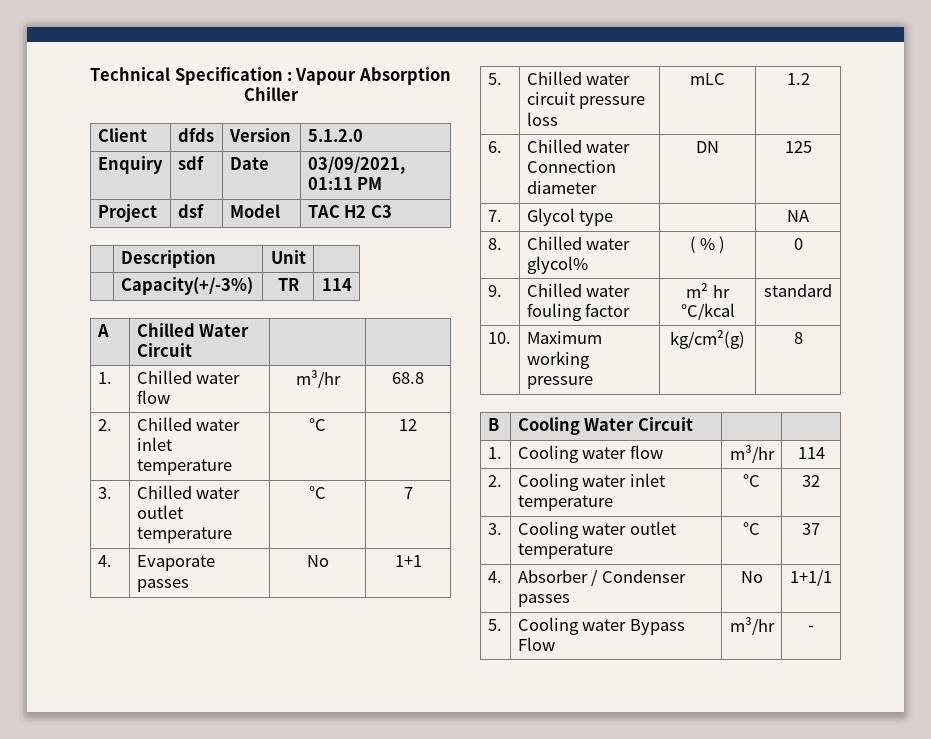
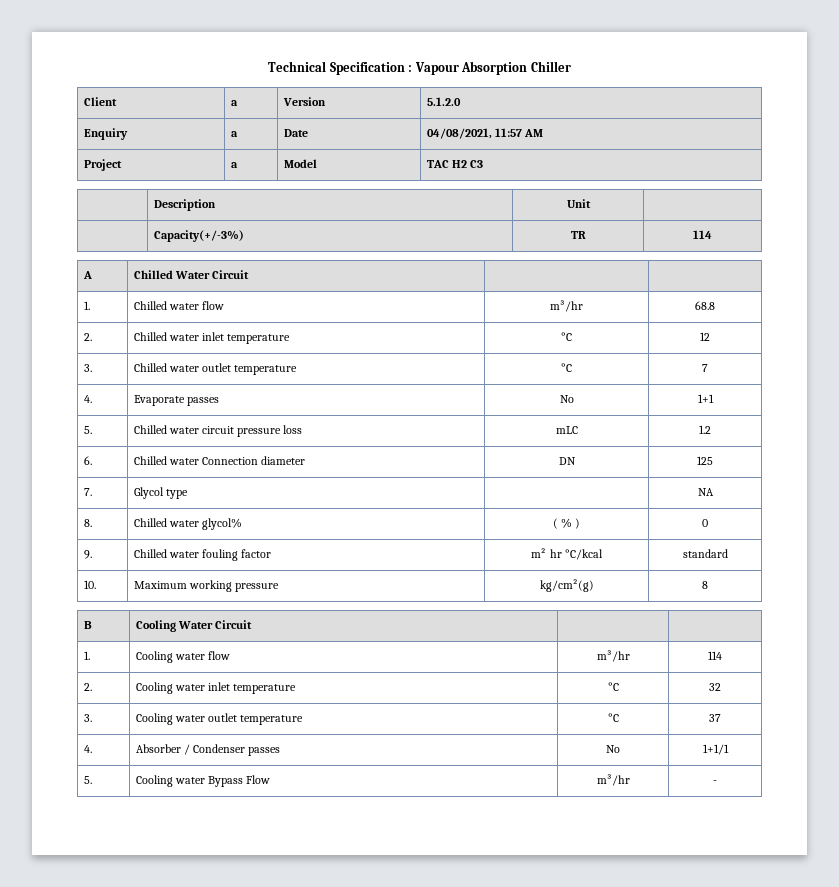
[177,128,214,142] dfds -> [230,100,238,106] a
[177,156,204,170] sdf -> [230,131,238,137] a
[307,156,405,174] [307,177,383,190] 03/09/2021, 01:11 PM -> [426,128,543,139] 04/08/2021, 11:57 AM
[177,204,204,218] dsf -> [230,162,238,168] a

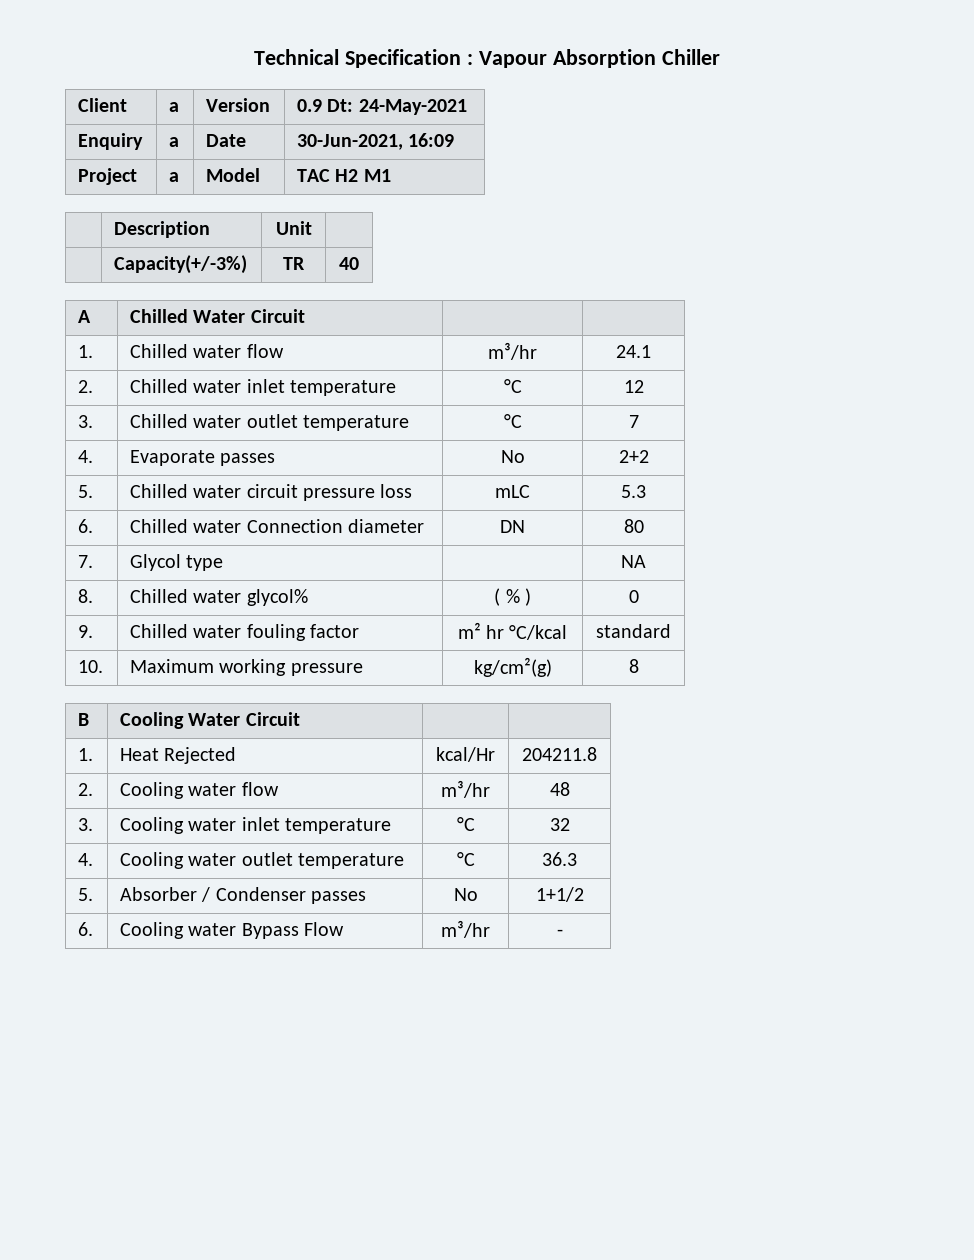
[426,97,461,106] 5.1.2.0 -> [297,99,467,115] 0.9 Dt: 24-May-2021
[426,128,543,139] 04/08/2021, 11:57 AM -> [297,133,455,150] 30-Jun-2021, 16:09
[469,160,483,168] C3 -> [363,169,391,182] M1
[693,230,712,239] 114 -> [339,257,359,270] 40
[695,301,715,310] 68.8 -> [616,345,651,358] 24.1
[697,394,714,403] 1+1 -> [618,450,649,463] 2+2
[699,425,711,434] 1.2 -> [621,485,646,498] 5.3
[697,456,713,465] 125 -> [623,519,644,533] 80
(90, 655) none -> [120,747,237,764] [436,747,495,762] [522,747,597,761] [78,783,94,796] | Heat Rejected | kcal/Hr | 204211.8 // 2.
[708,651,722,660] [83,683,92,691] 114 // 2. -> [549,782,570,796] [78,818,94,831] 48 // 3.
[83,714,92,722] 3. -> [78,853,94,866] 4.
[709,714,721,722] [83,745,92,753] 37 // 4. -> [542,852,577,866] [78,888,94,901] 36.3 // 5.
[702,744,729,755] [83,776,92,784] 1+1/1 // 5. -> [535,887,584,902] [78,922,94,936] 1+1/2 // 6.

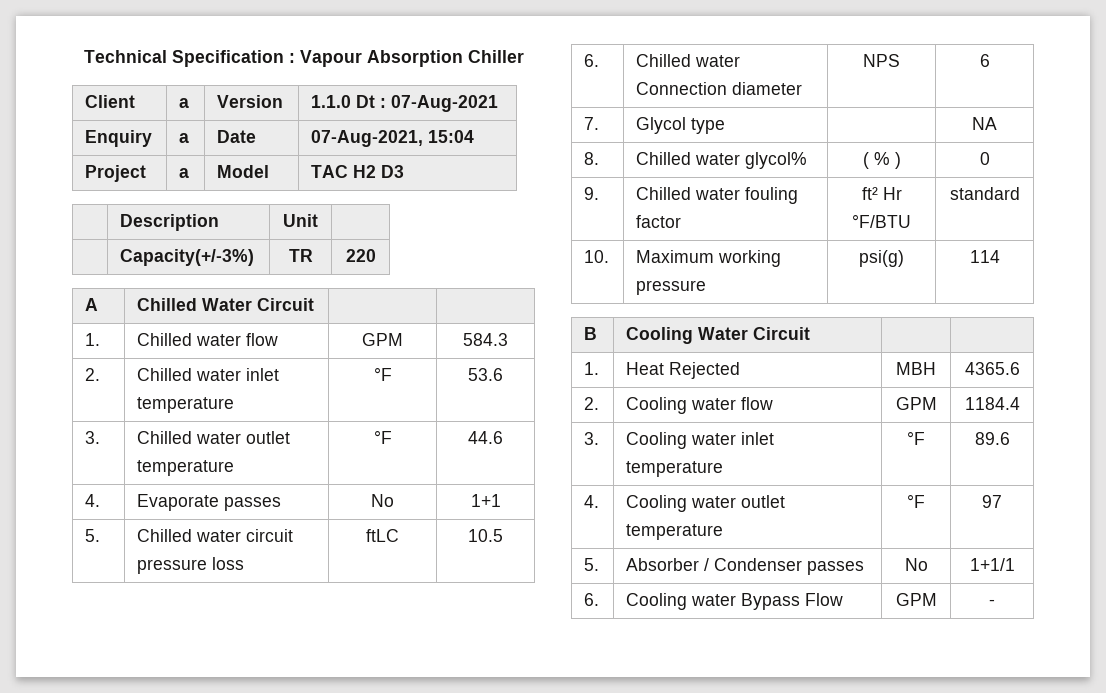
[297,99,467,115] 0.9 Dt: 24-May-2021 -> [311,95,499,112] 1.1.0 Dt : 07-Aug-2021
[297,133,455,150] 30-Jun-2021, 16:09 -> [311,130,475,147] 07-Aug-2021, 15:04
[363,169,391,182] M1 -> [381,165,405,178] D3
[339,257,359,270] 40 -> [345,249,376,262] 220
[488,342,537,360] [616,345,651,358] m³/hr | 24.1 -> [362,333,403,346] [463,333,508,346] GPM | 584.3
[503,379,522,393] [623,380,644,393] °C | 12 -> [373,367,392,381] [468,368,503,381] °F | 53.6
[503,414,522,428] [628,415,639,428] °C | 7 -> [373,430,392,444] [468,431,503,444] °F | 44.6
[618,450,649,463] 2+2 -> [470,494,501,507] 1+1
[495,485,530,498] [621,485,646,498] mLC | 5.3 -> [366,529,399,542] [468,529,503,542] ftLC | 10.5
[500,520,525,533] [623,519,644,533] DN | 80 -> [863,54,900,67] [979,54,990,67] NPS | 6
[457,622,568,640] m² hr °C/kcal -> [861,187,902,200] [852,214,911,228] ft² Hr °F/BTU
[473,657,552,677] [628,659,639,673] kg/cm²(g) | 8 -> [859,250,904,267] [969,250,1000,263] psi(g) | 114
[436,747,495,762] [522,747,597,761] kcal/Hr | 204211.8 -> [896,362,936,375] [964,362,1020,375] MBH | 4365.6
[441,780,490,798] [549,782,570,796] m³/hr | 48 -> [895,397,937,410] [964,397,1020,410] GPM | 1184.4
[456,817,475,831] [549,818,570,831] °C | 32 -> [907,431,925,445] [974,432,1010,445] °F | 89.6
[456,852,475,866] [542,852,577,866] °C | 36.3 -> [907,494,925,508] [982,495,1002,508] °F | 97
[535,887,584,902] 1+1/2 -> [969,558,1015,571] 1+1/1
[441,920,490,938] m³/hr -> [895,593,937,606] GPM

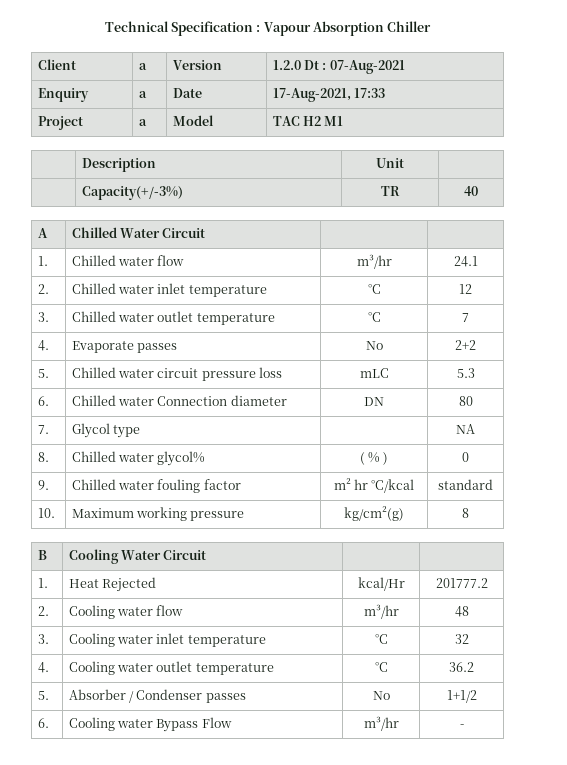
[311,95,352,108] 1.1.0 -> [272,60,301,70] 1.2.0
[311,130,475,147] 07-Aug-2021, 15:04 -> [272,88,385,102] 17-Aug-2021, 17:33
[381,165,405,178] D3 -> [324,116,344,126] M1
[345,249,376,262] 220 -> [464,186,478,196] 40
[362,333,403,346] [463,333,508,346] GPM | 584.3 -> [356,254,392,269] [453,256,478,267] m³/hr | 24.1
[373,367,392,381] [468,368,503,381] °F | 53.6 -> [367,284,381,294] [459,284,472,294] °C | 12
[373,430,392,444] [468,431,503,444] °F | 44.6 -> [367,312,381,322] [462,313,469,322] °C | 7
[470,494,501,507] 1+1 -> [455,340,476,350] 2+2
[366,529,399,542] [468,529,503,542] ftLC | 10.5 -> [359,368,389,378] [456,368,475,378] mLC | 5.3
[863,54,900,67] [979,54,990,67] NPS | 6 -> [364,397,384,406] [458,396,473,406] DN | 80
[861,187,902,200] [852,214,911,228] ft² Hr °F/BTU -> [333,478,415,493] m² hr °C/kcal
[859,250,904,267] [969,250,1000,263] psi(g) | 114 -> [344,506,404,521] [462,508,469,518] kg/cm²(g) | 8
[896,362,936,375] [964,362,1020,375] MBH | 4365.6 -> [357,577,405,591] [435,578,488,588] kcal/Hr | 201777.2
[895,397,937,410] [964,397,1020,410] GPM | 1184.4 -> [363,604,399,619] [454,606,469,617] m³/hr | 48
[907,431,925,445] [974,432,1010,445] °F | 89.6 -> [374,634,388,644] [454,634,469,644] °C | 32
[907,494,925,508] [982,495,1002,508] °F | 97 -> [374,662,388,672] [449,662,474,672] °C | 36.2
[969,558,1015,571] 1+1/1 -> [446,690,477,703] 1+1/2
[895,593,937,606] GPM -> [363,716,399,731] m³/hr

